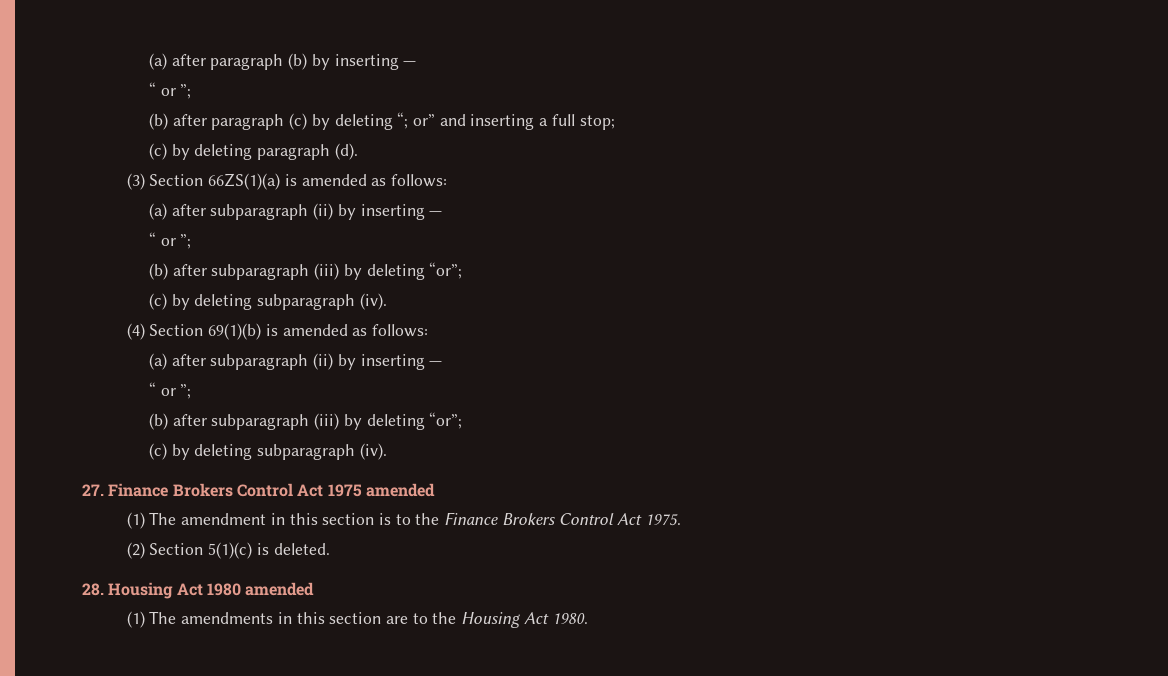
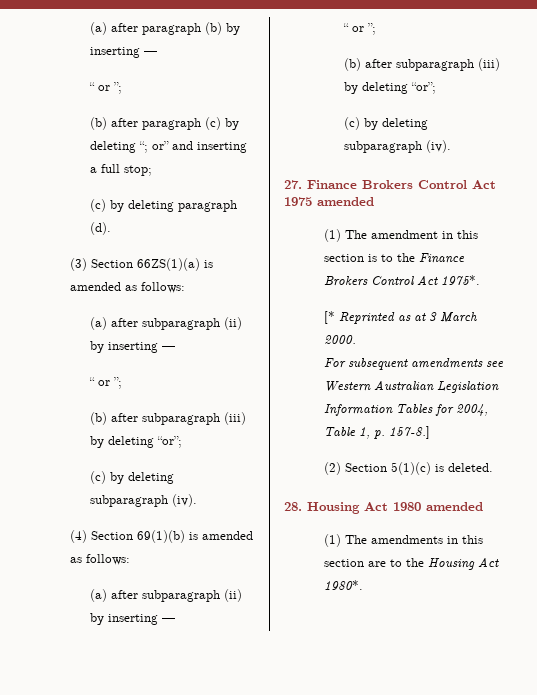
[645,514,682,526] 1975. -> [440,275,480,285] [323,311,477,324] [323,335,356,344] [323,358,504,370] [323,380,499,393] [323,404,488,416] [323,426,430,439] 1975*. // [* Reprinted as at 3 March 2000. // For subsequent amendments see Western Australian Legislation Information Tables for 2004, Table 1, p. 157-8.]
[551,613,588,624] 1980. -> [323,580,363,590] 1980*.

